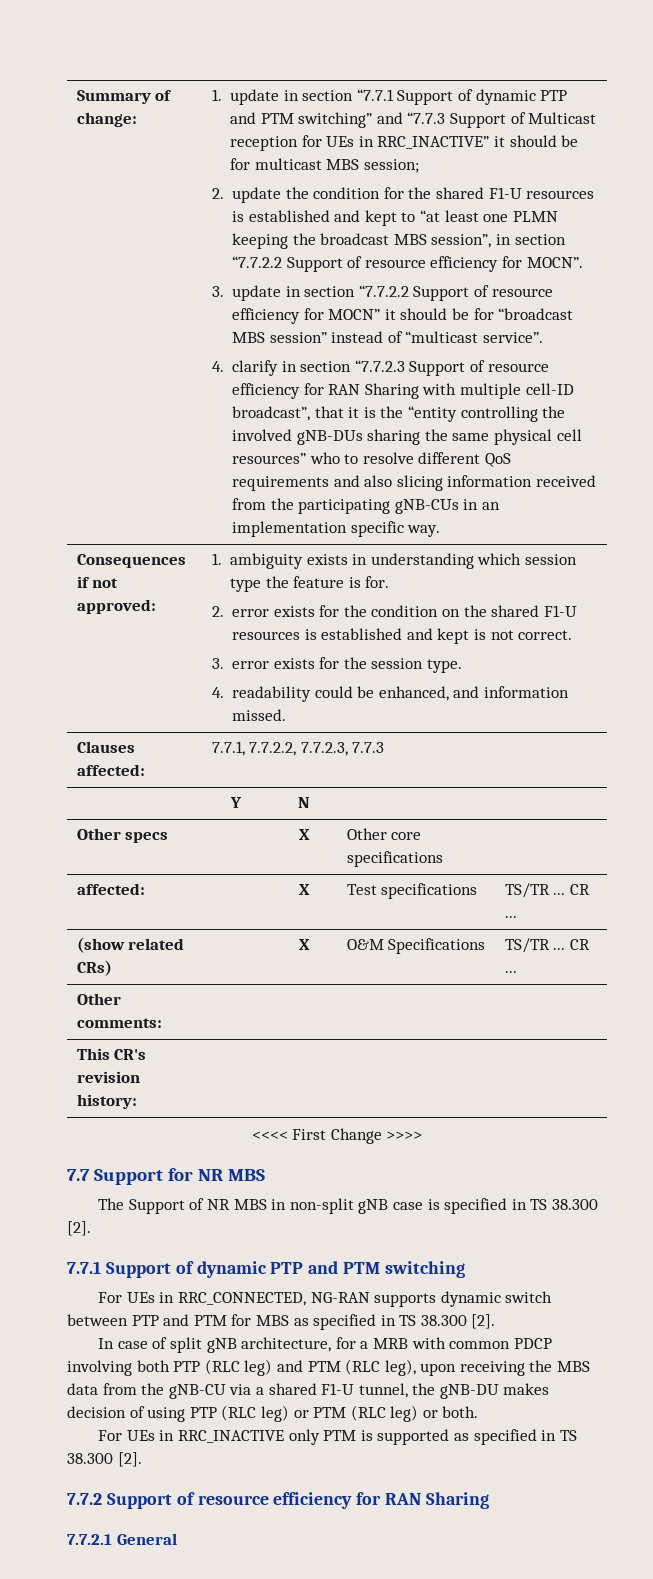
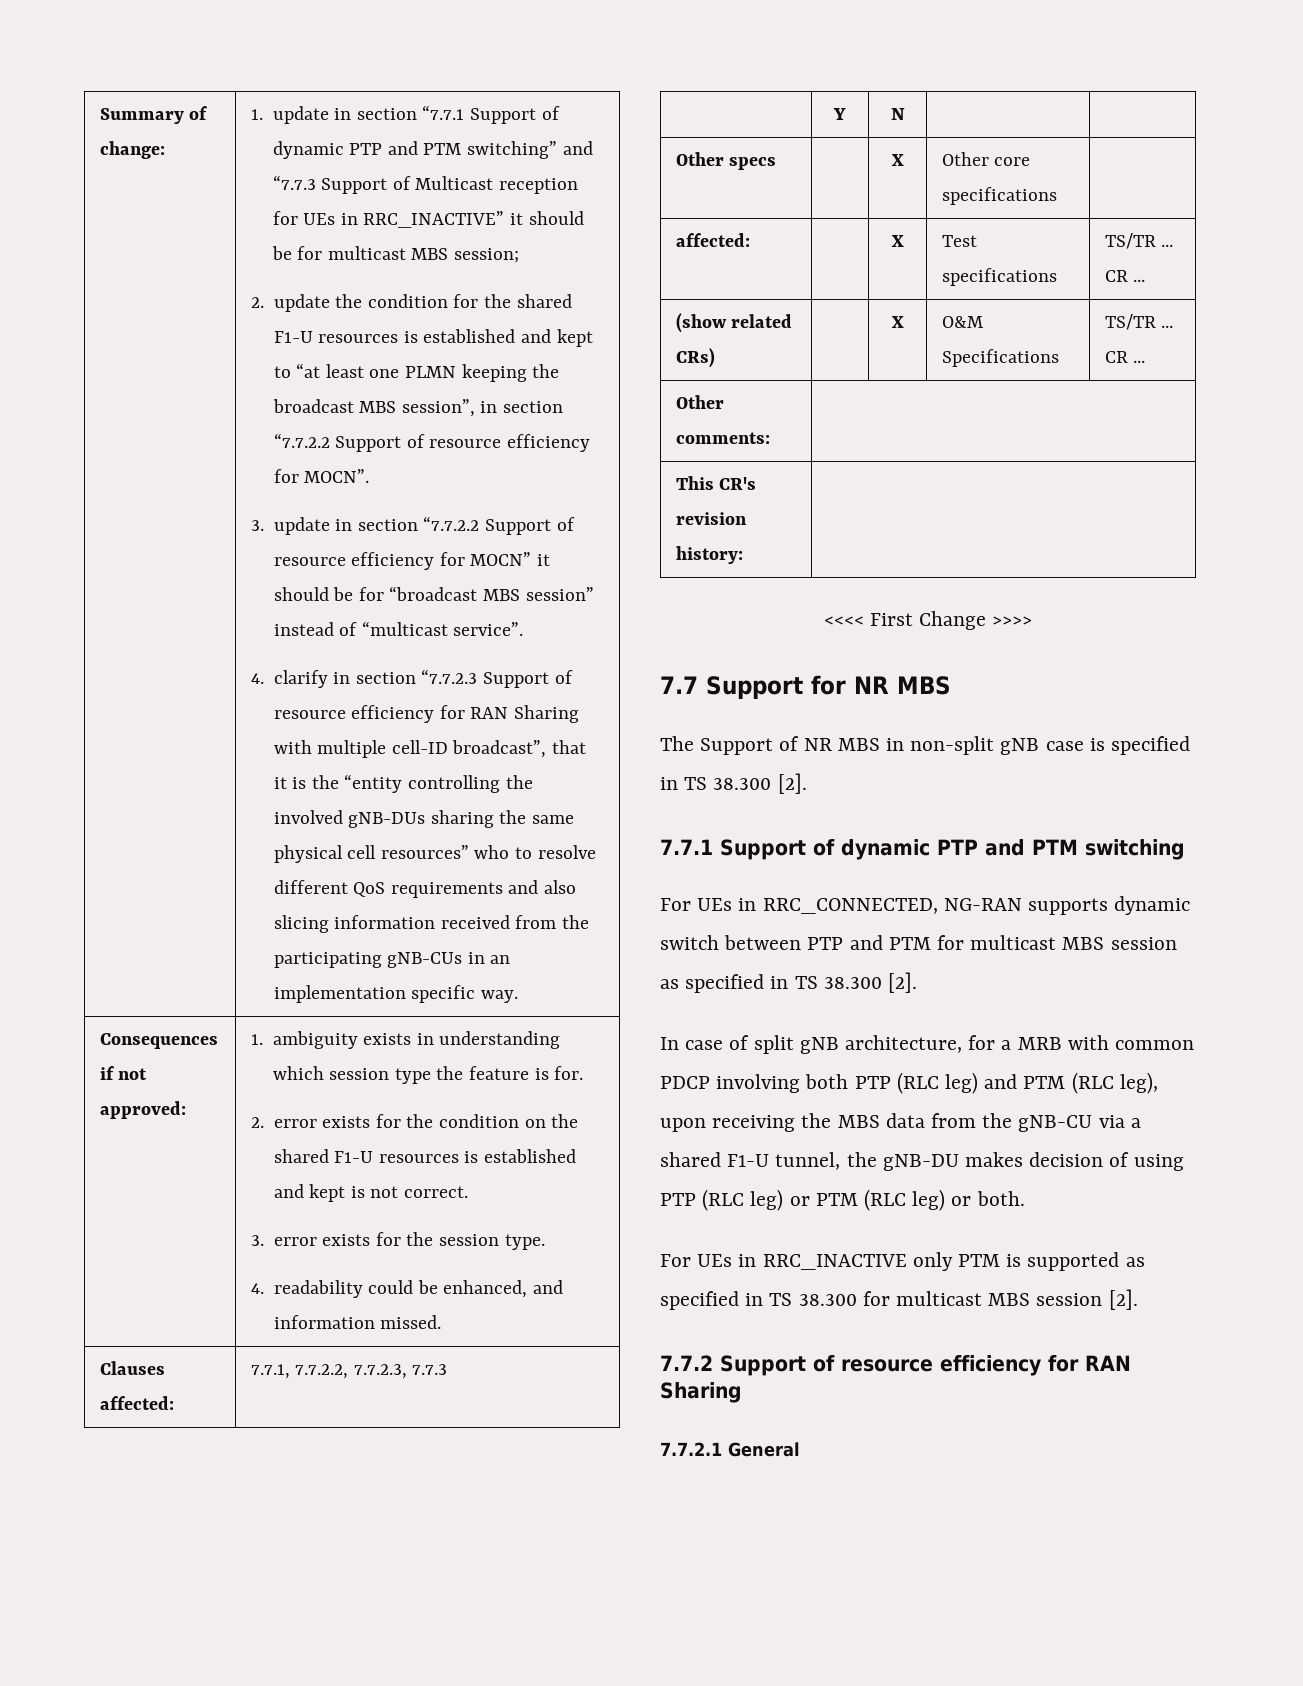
[255,1315,289,1326] MBS -> [970,935,1177,950] multicast MBS session
(113, 1458) none -> [862,1291,1103,1306] for multicast MBS session

